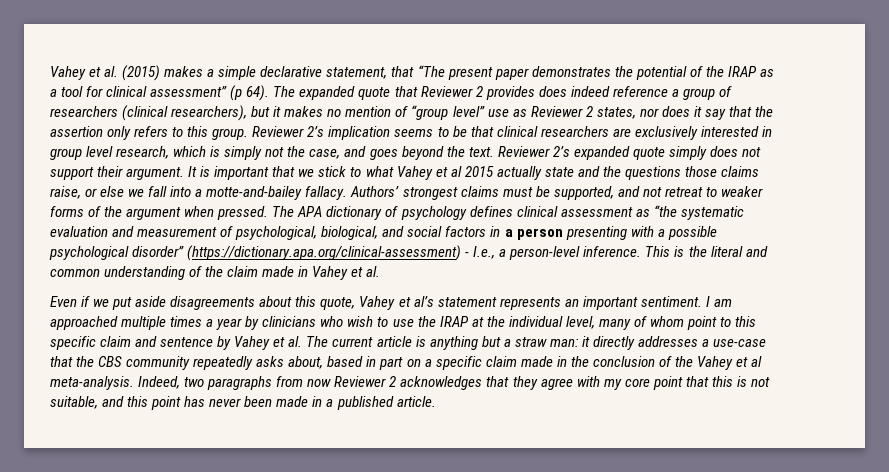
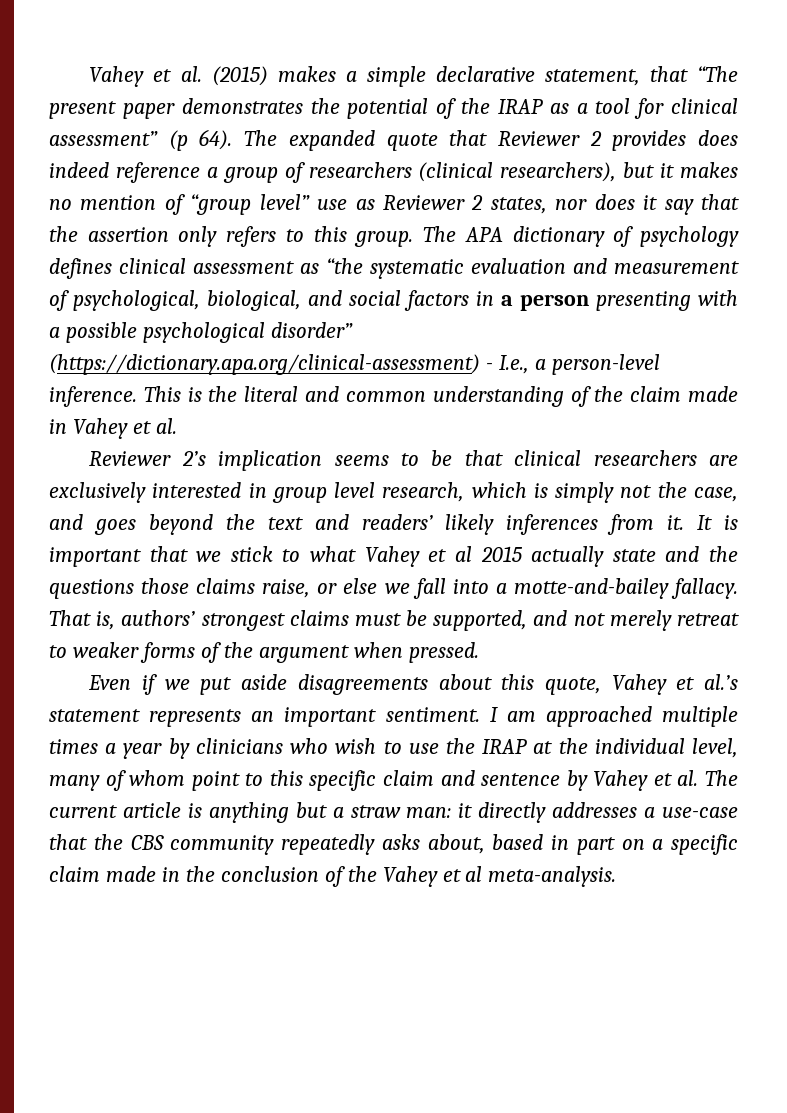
[252,126,772,140] [50,146,761,160] [50,166,760,180] [50,186,763,200] [50,206,269,220] Reviewer 2’s implication seems to be that clinical researchers are exclusively interested in group level research, which is simply not the case, and goes beyond the text. Reviewer 2’s expanded quote simply does not support their argument. It is important that we stick to what Vahey et al 2015 actually state and the questions those claims raise, or else we fall into a motte-and-bailey fallacy. Authors’ strongest claims must be supported, and not retreat to weaker forms of the argument when pressed. -> (414, 239) none
(381, 271) none -> [89,450,738,471] [49,482,738,503] [49,514,738,535] [49,546,739,567] [49,578,738,599] [49,610,739,631] [49,642,479,663] // Reviewer 2’s implication seems to be that clinical researchers are exclusively interested in group level research, which is simply not the case, and goes beyond the text and readers’ likely inferences from it. It is important that we stick to what Vahey et al 2015 actually state and the questions those claims raise, or else we fall into a motte-and-bailey fallacy. That is, authors’ strongest claims must be supported, and not merely retreat to weaker forms of the argument when pressed.
[413,296,434,307] al’s -> [703,674,738,690] al.’s
[138,376,770,390] [50,396,436,410] Indeed, two paragraphs from now Reviewer 2 acknowledges that they agree with my core point that this is not suitable, and this point has never been made in a published article. -> (617, 876) none

